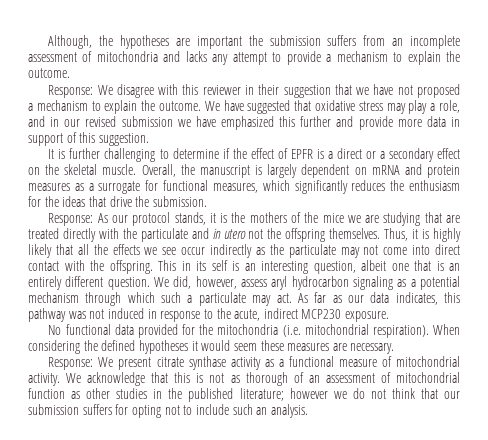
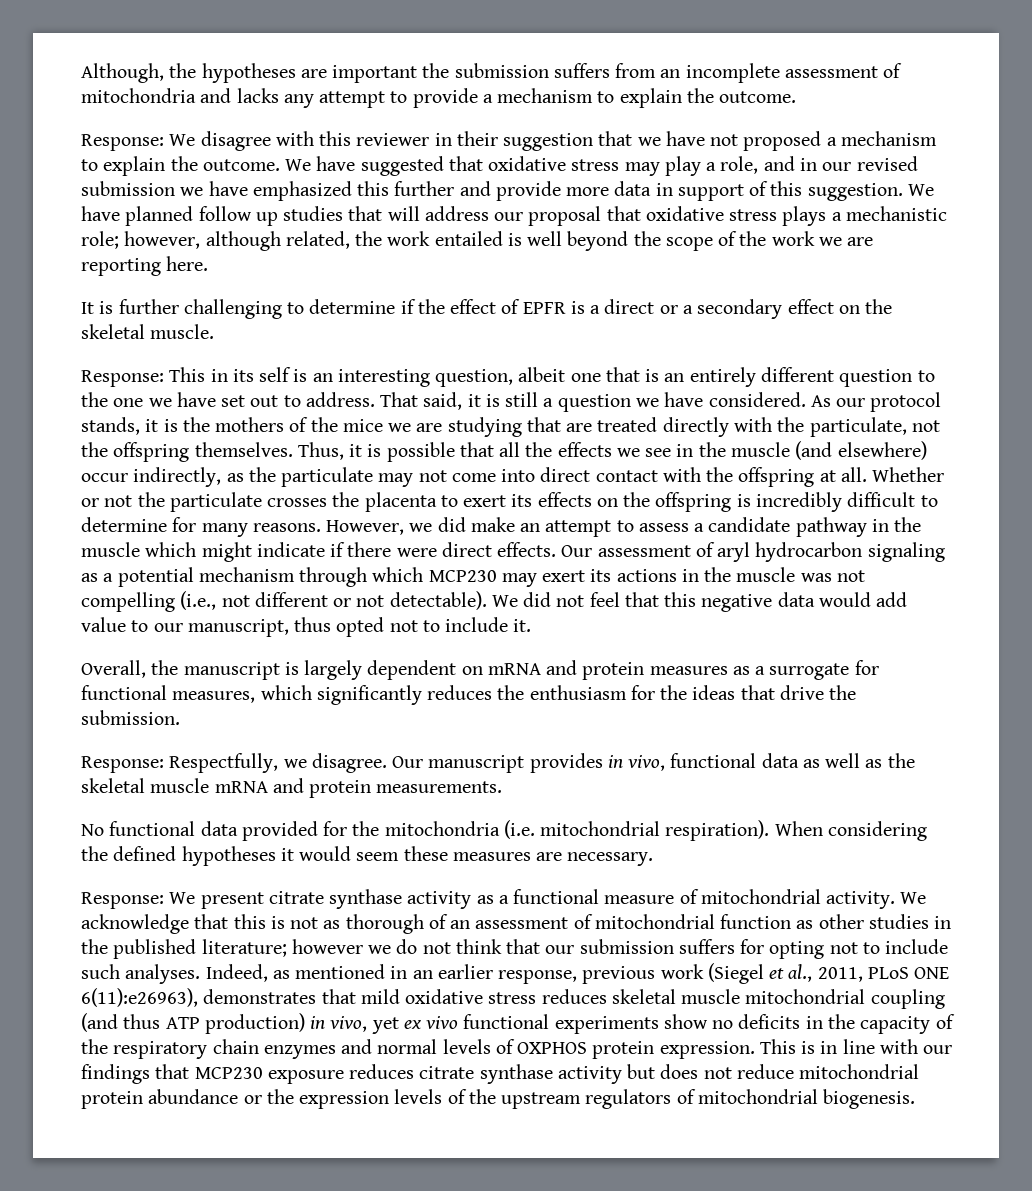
(149, 139) none -> [907,184,934,196] [81,206,947,226] [81,231,874,251] [81,256,209,276] We have planned follow up studies that will address our proposal that oxidative stress plays a mechanistic role; however, although related, the work entailed is well beyond the scope of the work we are reporting here.
(137, 169) none -> [81,367,935,387] [81,392,942,412] [81,417,940,437] [81,441,927,462] [81,467,945,487] [81,492,938,512] [81,517,922,537] [81,542,945,562] [81,567,865,587] [81,591,908,612] [81,617,532,637] // Response: This in its self is an interesting question, albeit one that is an entirely different question to the one we have set out to address. That said, it is still a question we have considered. As our protocol stands, it is the mothers of the mice we are studying that are treated directly with the particulate, not the offspring themselves. Thus, it is possible that all the effects we see in the muscle (and elsewhere) occur indirectly, as the particulate may not come into direct contact with the offspring at all. Whether or not the particulate crosses the placenta to exert its effects on the offspring is incredibly difficult to determine for many reasons. However, we did make an attempt to assess a candidate pathway in the muscle which might indicate if there were direct effects. Our assessment of aryl hydrocarbon signaling as a potential mechanism through which MCP230 may exert its actions in the muscle was not compelling (i.e., not different or not detectable). We did not feel that this negative data would add value to our manuscript, thus opted not to include it. //
[97,212,460,226] [28,228,462,242] [28,244,460,258] [28,260,460,274] [28,276,460,290] [28,292,460,306] [28,308,390,322] As our protocol stands, it is the mothers of the mice we are studying that are treated directly with the particulate and in utero not the offspring themselves. Thus, it is highly likely that all the effects we see occur indirectly as the particulate may not come into direct contact with the offspring. This in its self is an interesting question, albeit one that is an entirely different question. We did, however, assess aryl hydrocarbon signaling as a potential mechanism through which such a particulate may act. As far as our data indicates, this pathway was not induced in response to the acute, indirect MCP230 exposure. -> [169,753,915,773] [81,778,503,798] Respectfully, we disagree. Our manuscript provides in vivo, functional data as well as the skeletal muscle mRNA and protein measurements.
[256,404,308,418] an analysis. -> [125,963,950,984] [81,988,945,1009] [81,1013,955,1034] [81,1039,953,1059] [81,1064,920,1084] [81,1089,916,1109] analyses. Indeed, as mentioned in an earlier response, previous work (Siegel et al., 2011, PLoS ONE 6(11):e26963), demonstrates that mild oxidative stress reduces skeletal muscle mitochondrial coupling (and thus ATP production) in vivo, yet ex vivo functional experiments show no deficits in the capacity of the respiratory chain enzymes and normal levels of OXPHOS protein expression. This is in line with our findings that MCP230 exposure reduces citrate synthase activity but does not reduce mitochondrial protein abundance or the expression levels of the upstream regulators of mitochondrial biogenesis.

